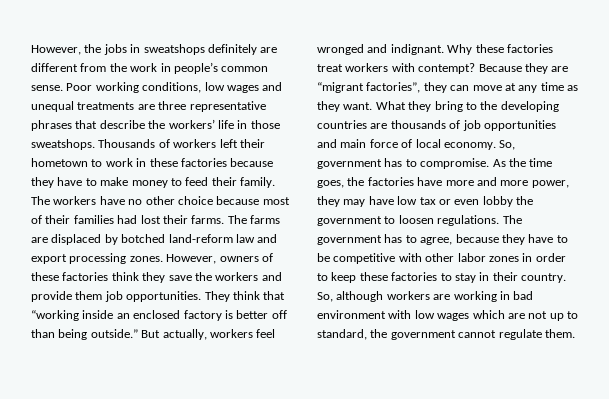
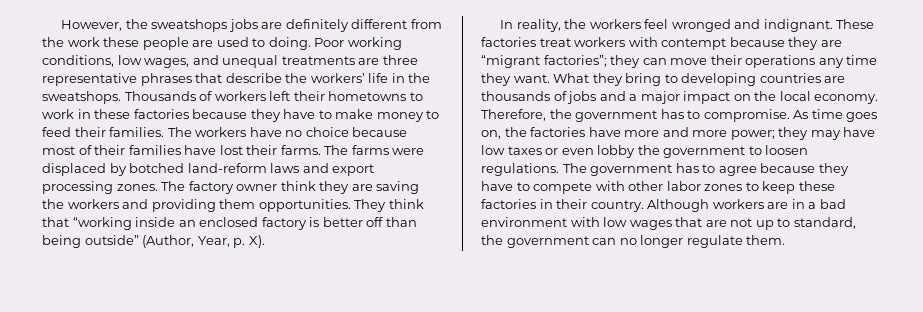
[103,44,278,55] [31,62,269,74] [31,85,63,91] jobs in sweatshops definitely are different from the work in people’s common sense. -> [151,19,442,32] [42,37,311,50] sweatshops jobs are definitely different from the work these people are used to doing.
[226,85,259,93] wages -> [144,58,190,68] wages,
[250,120,280,129] those -> [408,73,431,83] the
[31,158,88,167] hometown -> [328,91,407,101] hometowns
[240,177,275,188] family. -> [109,127,165,137] families.
[145,196,175,205] other -> (303, 133) none
[117,215,138,224] had -> [184,145,217,155] have
[31,237,48,243] are -> [392,148,425,155] were
[235,234,255,243] law -> [270,163,300,173] laws
[166,253,273,264] [31,272,282,283] [31,291,123,302] However, owners of these factories think they save the workers and provide them job -> [161,181,420,194] [42,199,256,212] The factory owner think they are saving the workers and providing them
[90,329,207,340] outside.” But actually, -> [84,235,265,248] [500,19,587,32] outside” (Author, Year, p. X). // In reality, the
[447,44,504,55] Why these -> [836,19,875,29] These
[418,63,522,74] contempt? Because -> [661,37,785,50] contempt because
[366,82,421,93] factories”, -> [543,55,607,67] factories”;
[504,83,516,91] at -> [710,55,816,68] their operations
[567,85,578,91] as -> (878, 60) none
[480,101,498,110] the -> (678, 78) none
[462,120,556,131] [317,139,516,150] job opportunities and main force of local economy. So, -> [567,91,879,104] [481,109,572,121] jobs and a major impact on the local economy. Therefore, the
[508,158,553,167] [317,180,344,188] the time goes, -> [811,109,878,122] [481,130,501,139] time goes on,
[531,180,569,188] power, -> [730,130,775,140] power;
[419,197,436,205] tax -> [507,146,542,155] taxes
[420,234,568,245] [317,253,396,264] agree, because they have to be competitive -> [718,163,849,176] [481,181,593,194] agree because they have to compete
[522,253,566,262] in order -> (743, 187) none
[440,273,476,283] to stay -> (536, 204) none
[317,291,510,302] So, although workers are working in -> [647,199,817,212] Although workers are in a
[472,310,505,319] which -> [675,217,703,227] that
[458,330,497,338] cannot -> [592,235,684,248] can no longer

